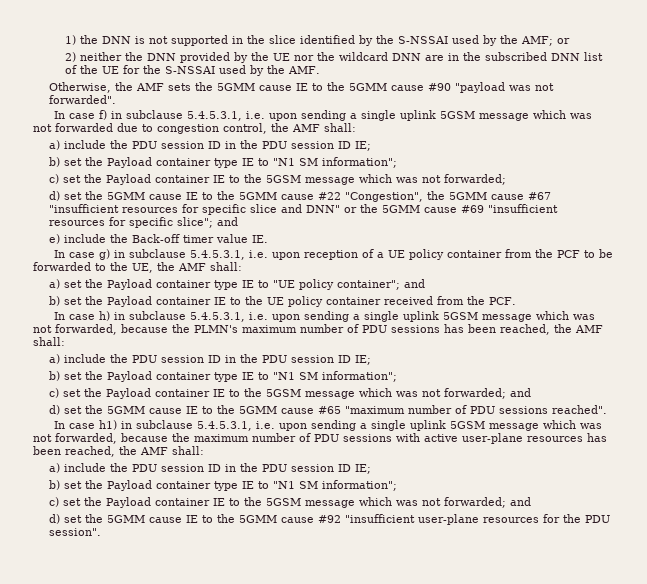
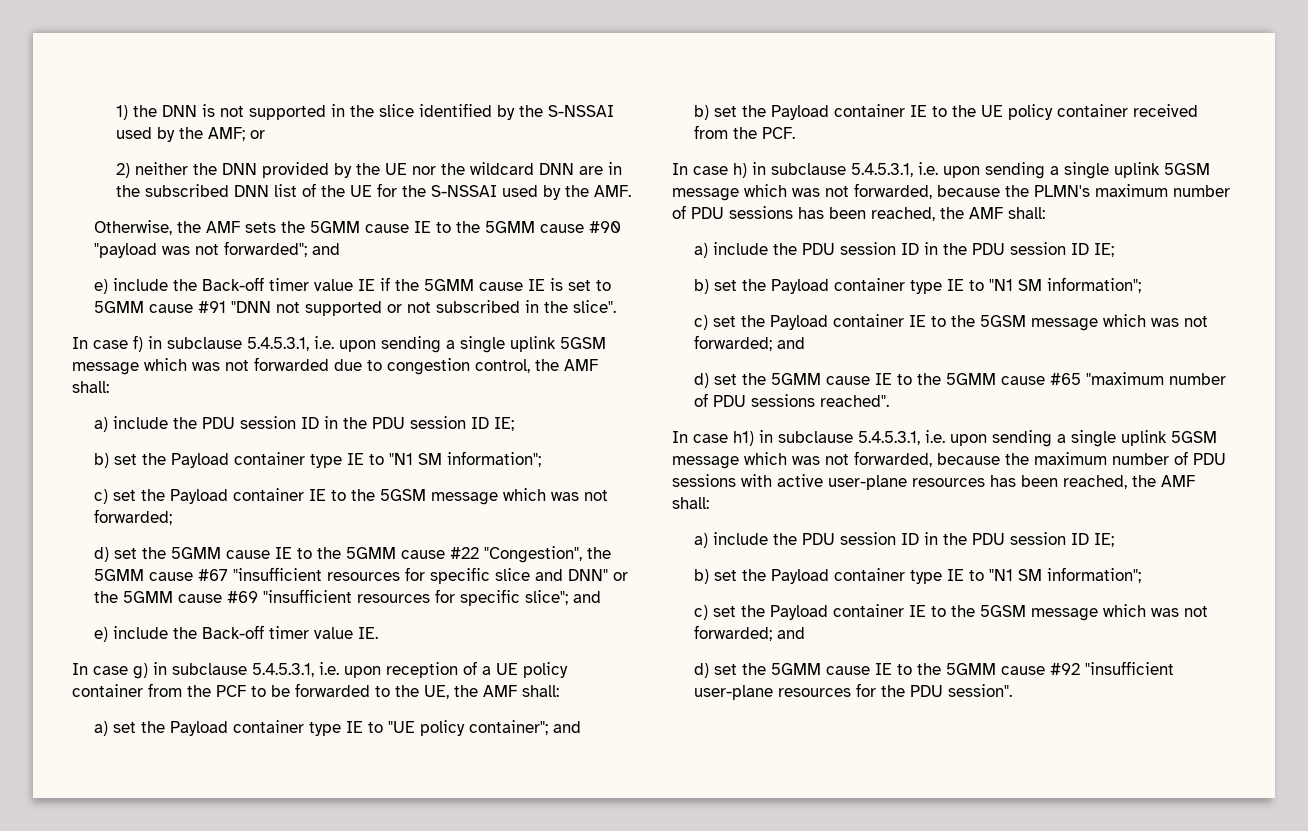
[49,95,117,104] forwarded". -> [224,241,341,257] [94,277,612,294] [94,300,617,316] forwarded"; and // e) include the Back-off timer value IE if the 5GMM cause IE is set to 5GMM cause #91 "DNN not supported or not subscribed in the slice".

